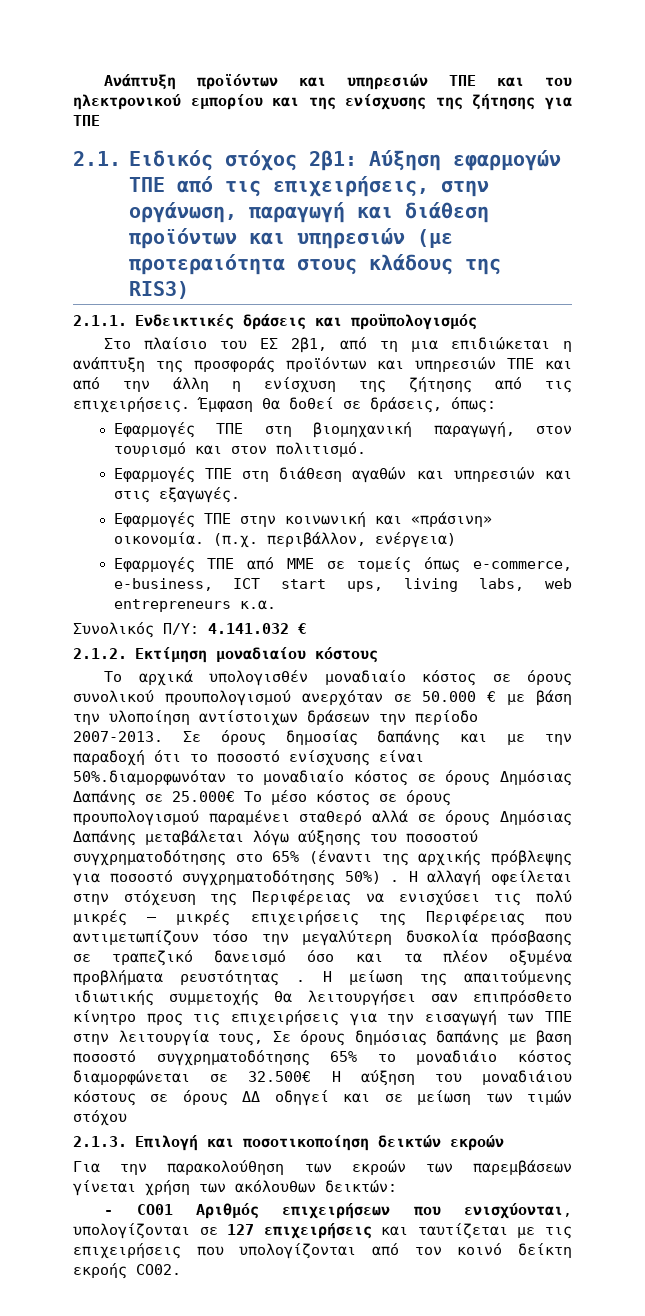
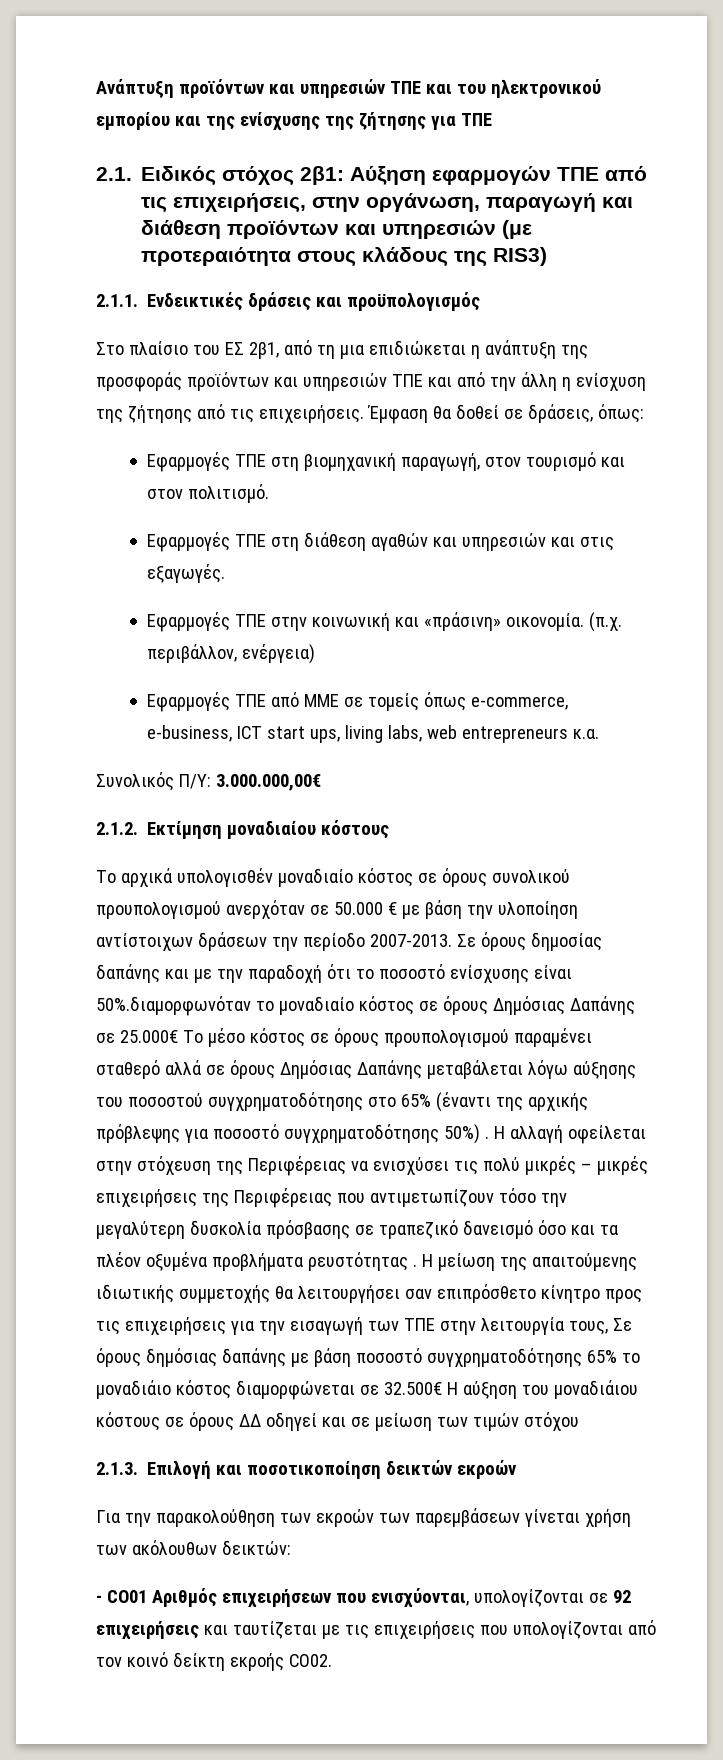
[208,623,307,634] 4.141.032 € -> [215,774,321,791] 3.000.000,00€
[536,1030,572,1046] βαση -> [313,1348,351,1367] βάση
[227,1224,255,1235] 127 -> [612,1590,631,1603] 92

